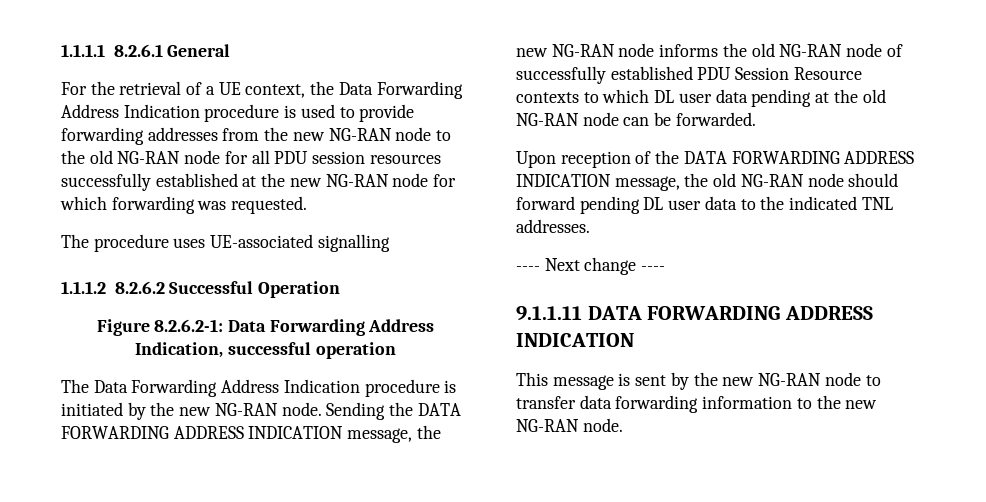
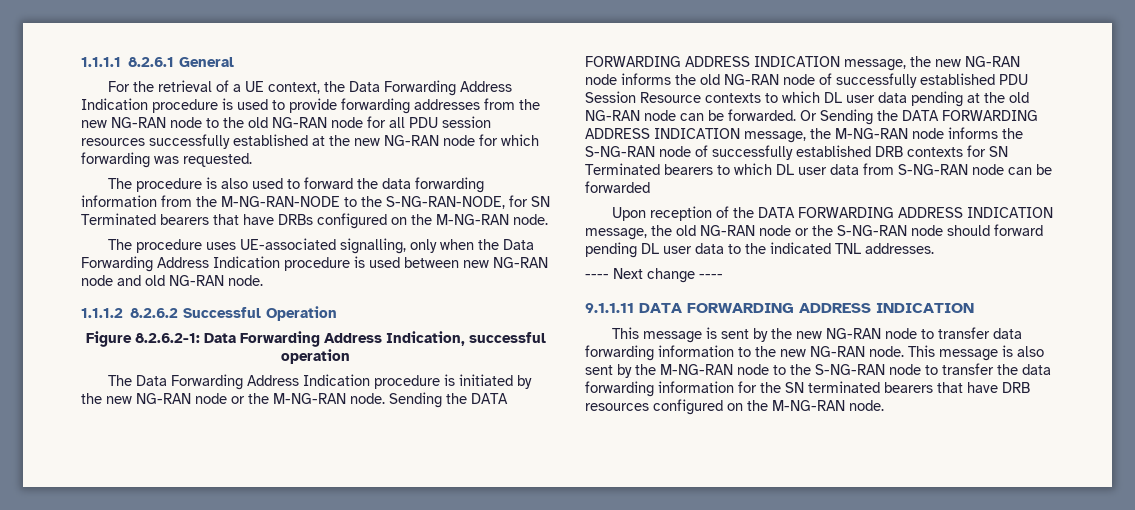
[173,234,390,252] uses UE-associated signalling -> [205,177,484,193] [81,195,550,209] [81,213,548,229] [107,238,534,254] [81,256,548,272] [81,275,263,286] is also used to forward the data forwarding information from the M-NG-RAN-NODE to the S-NG-RAN-NODE, for SN Terminated bearers that have DRBs configured on the M-NG-RAN node. // The procedure uses UE-associated signalling, only when the Data Forwarding Address Indication procedure is used between new NG-RAN node and old NG-RAN node.
(278, 409) none -> [195,393,346,404] node or the M-NG-RAN
(756, 119) none -> [800,109,1038,125] [585,127,1023,143] [585,145,1008,160] [585,163,1052,175] [585,181,650,193] Or Sending the DATA FORWARDING ADDRESS INDICATION message, the M-NG-RAN node informs the S-NG-RAN node of successfully established DRB contexts for SN Terminated bearers to which DL user data from S-NG-RAN node can be forwarded
(844, 180) none -> [795,225,943,236] or the S-NG-RAN node
(623, 425) none -> [908,345,1044,361] [585,363,1051,378] [585,381,1030,397] [585,399,884,415] This message is also sent by the M-NG-RAN node to the S-NG-RAN node to transfer the data forwarding information for the SN terminated bearers that have DRB resources configured on the M-NG-RAN node.

